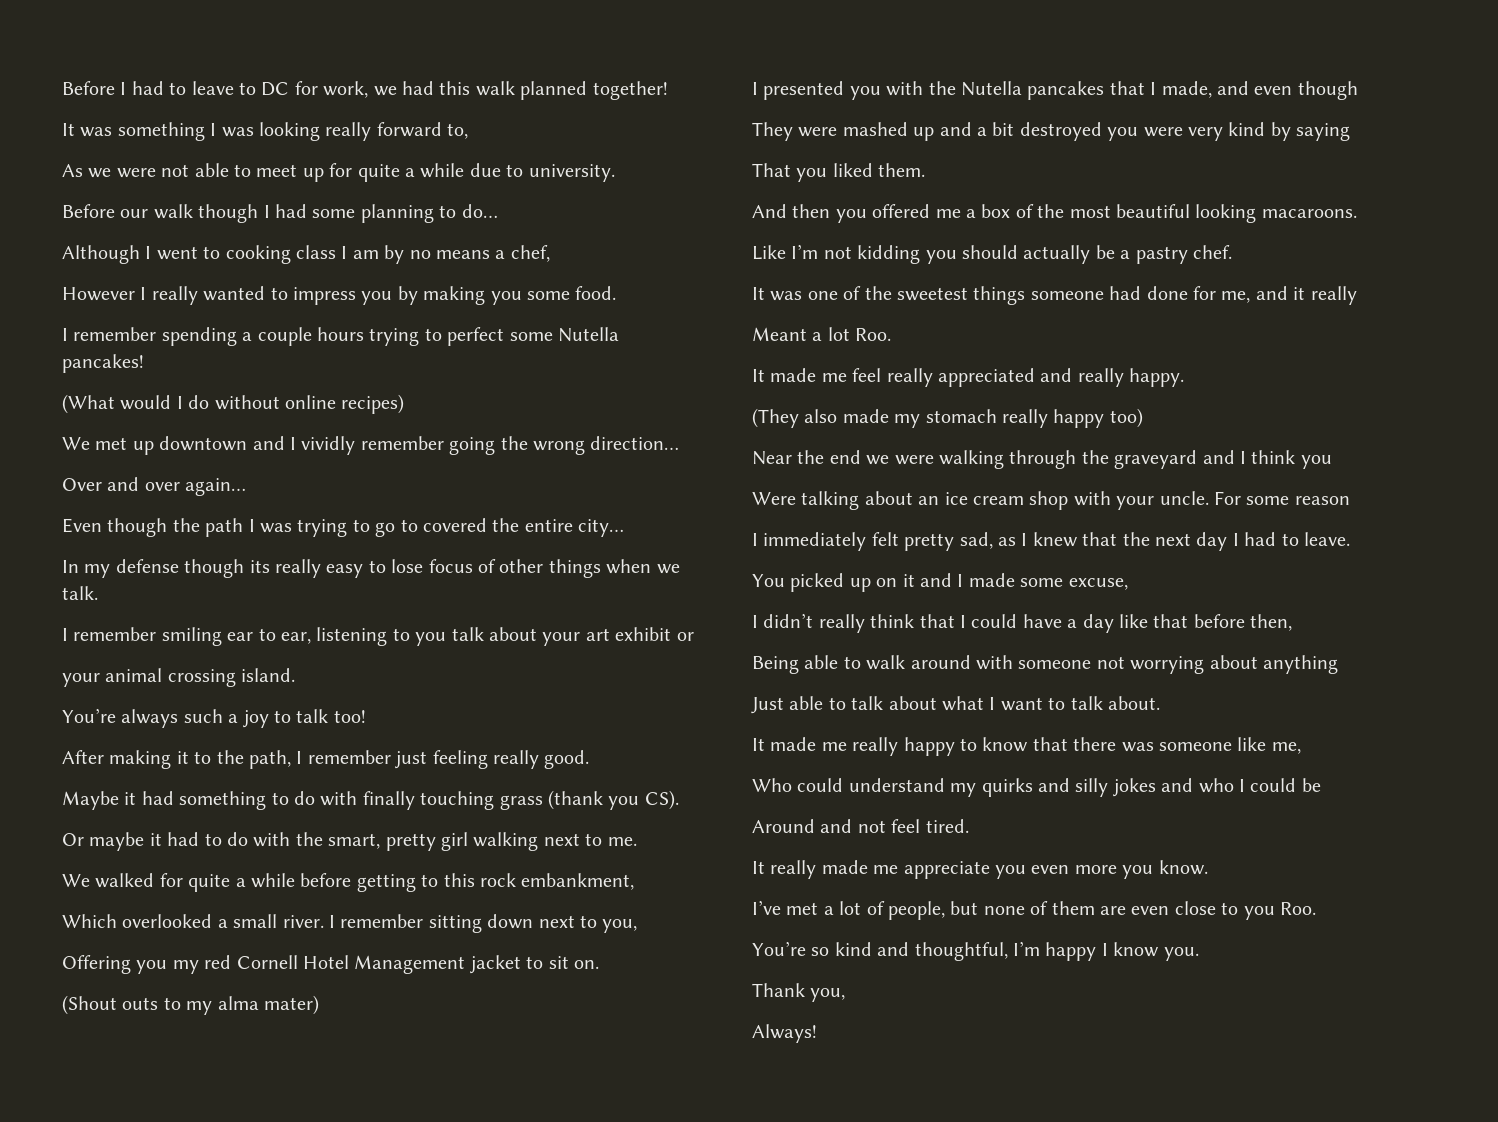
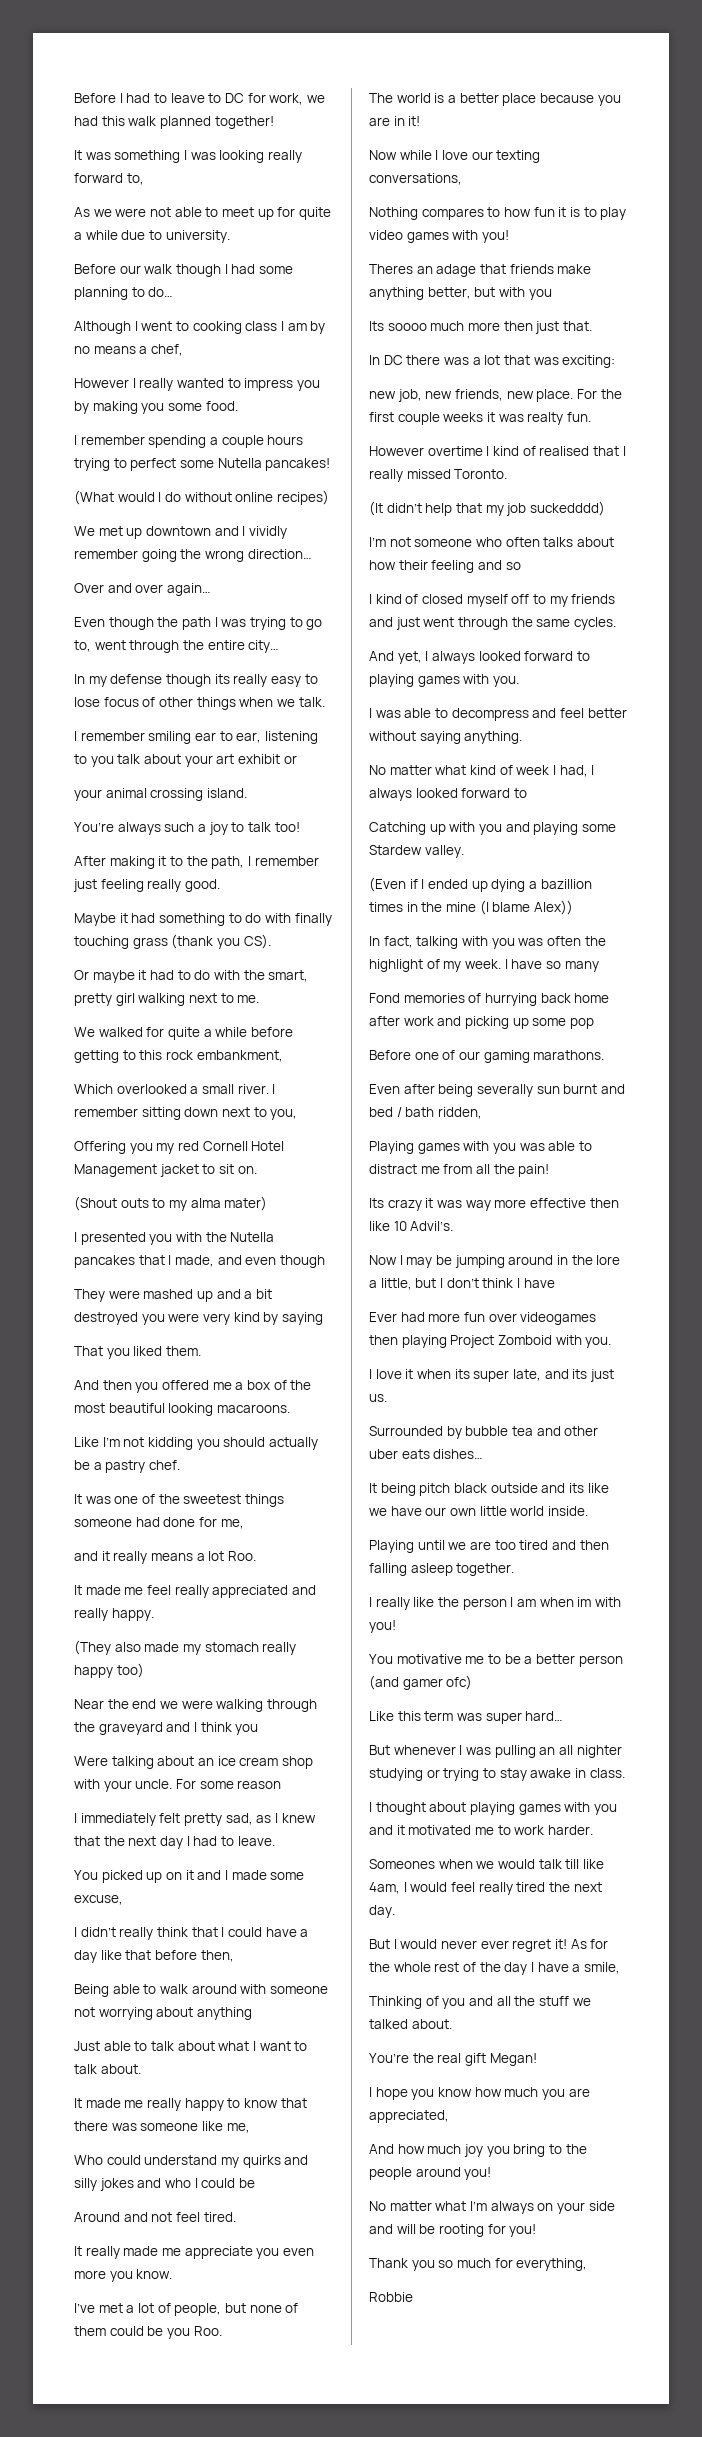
[400,518,487,532] to covered -> [74,640,180,653] to, went through
(1251, 297) none -> (244, 1524) //
[752,327,807,341] // Meant -> [150,1553,193,1561] means
[1100,901,1316,920] [752,941,1199,961] [752,983,846,1002] [752,1024,817,1043] are even close to you Roo. // You’re so kind and thoughtful, I’m happy I know you. // Thank you, // Always! -> [109,2326,222,2339] [369,93,621,106] [369,116,421,126] [369,150,541,163] [369,173,462,185] [369,207,627,220] [369,230,509,243] [369,264,592,277] [369,287,552,300] [369,321,592,334] [369,355,616,368] [369,389,622,402] [369,412,591,425] [369,446,626,456] [369,469,508,482] [369,501,605,516] [369,537,614,547] [369,560,521,573] [369,594,616,607] [369,617,616,630] [369,651,590,664] [369,674,519,687] [369,708,627,721] [369,731,523,744] [369,765,595,777] [369,788,527,801] [369,822,616,835] [369,845,464,858] [369,877,592,892] [369,900,573,915] [369,936,606,949] [369,959,599,972] [369,993,610,1006] [369,1016,594,1029] [369,1050,605,1063] [369,1084,625,1097] [369,1107,482,1119] [369,1141,592,1154] [369,1164,550,1177] [369,1198,619,1211] [369,1221,454,1231] [369,1255,621,1268] [369,1278,555,1290] [369,1312,597,1325] [369,1335,612,1348] [369,1369,614,1382] [369,1394,387,1402] [369,1426,599,1439] [369,1449,484,1459] [369,1483,609,1496] [369,1506,588,1516] [369,1540,609,1553] [369,1563,515,1576] [369,1597,621,1610] [369,1620,396,1633] [369,1654,623,1667] [369,1675,473,1690] [369,1711,564,1724] [369,1745,622,1758] [369,1768,625,1781] [369,1802,617,1815] [369,1825,593,1835] [369,1859,604,1869] [369,1882,602,1895] [369,1905,395,1918] [369,1939,609,1952] [369,1962,620,1975] [369,1996,591,2009] [369,2019,452,2029] [369,2053,537,2066] [369,2087,590,2100] [369,2110,449,2123] [369,2144,587,2157] [369,2167,492,2180] [369,2201,615,2214] [369,2224,537,2237] [369,2258,588,2271] [369,2292,413,2302] could be you Roo. // The world is a better place because you are in it! // Now while I love our texting conversations, // Nothing compares to how fun it is to play video games with you! // Theres an adage that friends make anything better, but with you // Its soooo much more then just that. // In DC there was a lot that was exciting: // new job, new friends, new place. For the first couple weeks it was realty fun. // However overtime I kind of realised that I really missed Toronto. // (It didn’t help that my job suckedddd) // I’m not someone who often talks about how their feeling and so // I kind of closed myself off to my friends and just went through the same cycles. // And yet, I always looked forward to playing games with you. // I was able to decompress and feel better without saying anything. // No matter what kind of week I had, I always looked forward to // Catching up with you and playing some Stardew valley. // (Even if I ended up dying a bazillion times in the mine (I blame Alex)) // In fact, talking with you was often the highlight of my week. I have so many // Fond memories of hurrying back home after work and picking up some pop // Before one of our gaming marathons. // Even after being severally sun burnt and bed / bath ridden, // Playing games with you was able to distract me from all the pain! // Its crazy it was way more effective then like 10 Advil’s. // Now I may be jumping around in the lore a little, but I don’t think I have // Ever had more fun over videogames then playing Project Zomboid with you. // I love it when its super late, and its just us. // Surrounded by bubble tea and other uber eats dishes… // It being pitch black outside and its like we have our own little world inside. // Playing until we are too tired and then falling asleep together. // I really like the person I am when im with you! // You motivative me to be a better person (and gamer ofc) // Like this term was super hard… // But whenever I was pulling an all nighter studying or trying to stay awake in class. // I thought about playing games with you and it motivated me to work harder. // Someones when we would talk till like 4am, I would feel really tired the next day. // But I would never ever regret it! As for the whole rest of the day I have a smile, // Thinking of you and all the stuff we talked about. // You’re the real gift Megan! // I hope you know how much you are appreciated, // And how much joy you bring to the people around you! // No matter what I’m always on your side and will be rooting for you! // Thank you so much for everything, // Robbie

